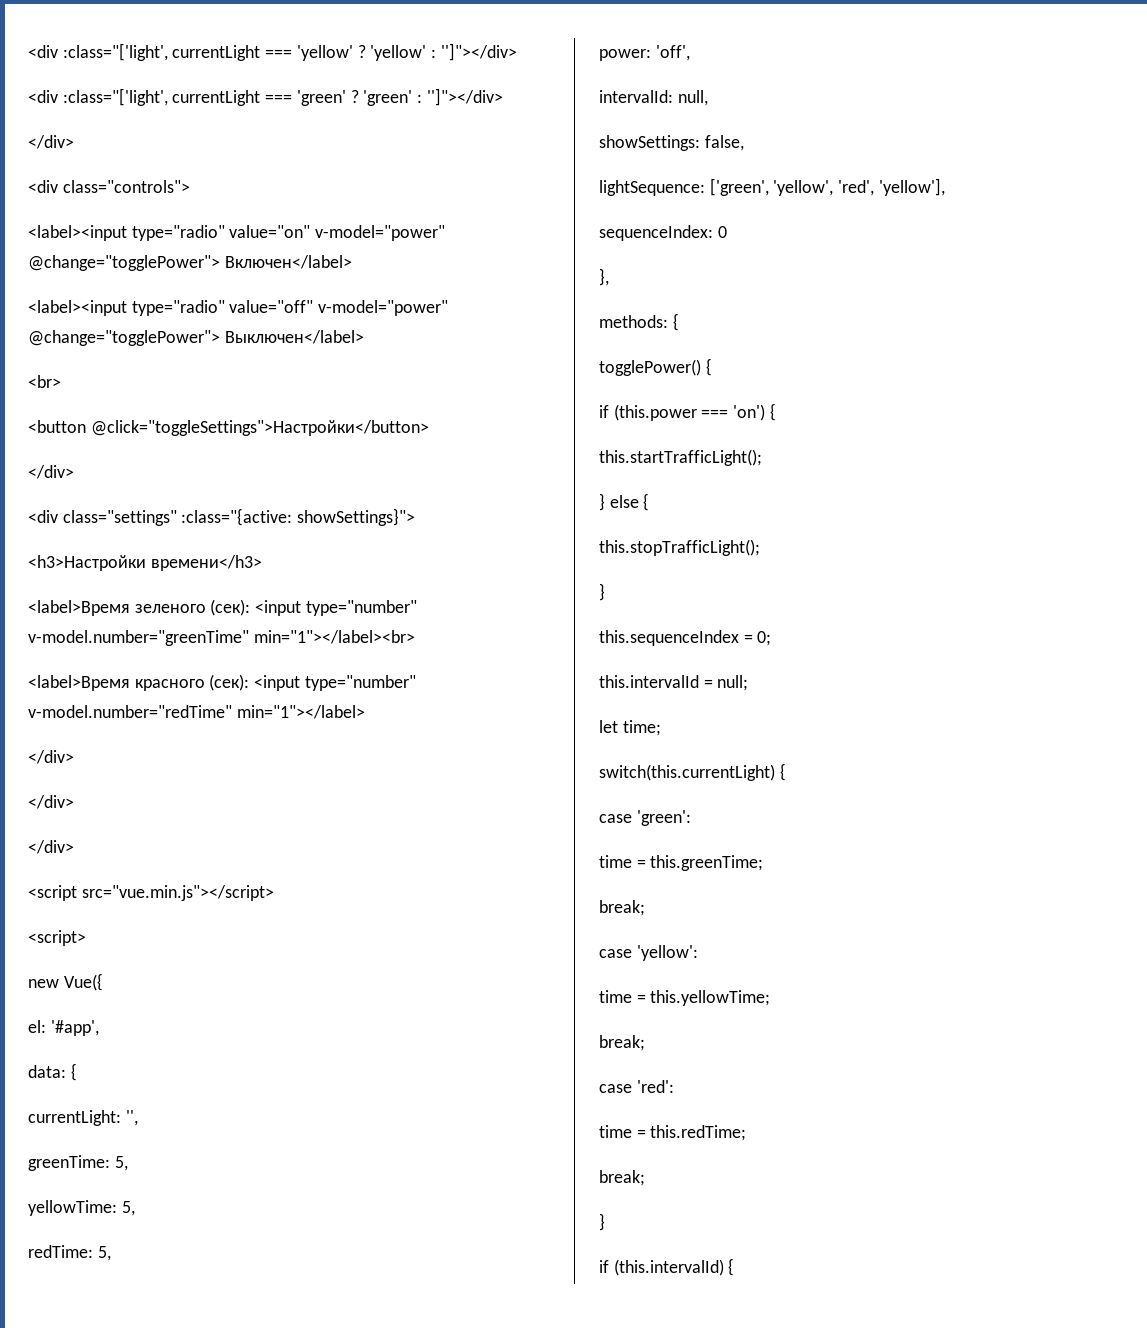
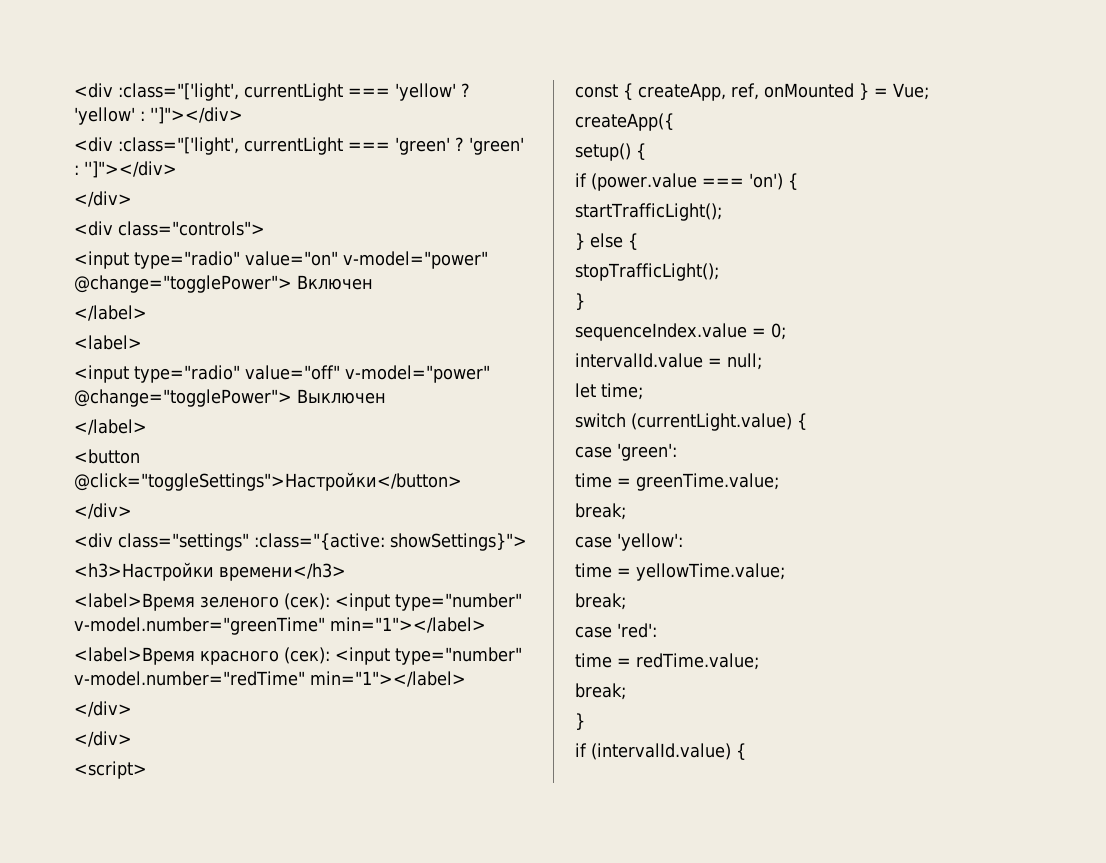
[28,225,127,241] <label><input -> [74,251,129,269] <input
[224,255,352,269] [28,300,127,316] Включен</label> // <label><input -> [297,275,373,290] [74,305,147,321] [74,335,142,350] [74,365,129,383] Включен // </label> // <label> // <input
[224,330,364,344] [28,375,61,388] Выключен</label> // <br> -> [297,389,386,404] [74,419,147,435] Выключен // </label>
[253,630,415,644] min="1"></label><br> -> [330,617,486,633] min="1"></label>
[28,840,74,854] [28,885,274,901] [28,930,86,946] [28,973,103,991] [28,1020,99,1036] [28,1063,77,1081] [28,1110,138,1126] [28,1155,128,1171] [28,1200,135,1216] [28,1245,111,1261] [599,45,690,61] [599,90,708,106] [599,135,744,151] [599,178,945,196] [599,225,727,241] [599,268,609,286] [599,313,679,331] [599,359,701,376] </div> // <script src="vue.min.js"></script> // <script> // new Vue({ // el: '#app', // data: { // currentLight: '', // greenTime: 5, // yellowTime: 5, // redTime: 5, // power: 'off', // intervalId: null, // showSettings: false, // lightSequence: ['green', 'yellow', 'red', 'yellow'], // sequenceIndex: 0 // }, // methods: { // togglePower() -> [74,761,147,779] [575,83,929,101] [575,113,674,131] [575,143,631,161] <script> // const { createApp, ref, onMounted } = Vue; // createApp({ // setup()
[613,404,697,421] (this.power -> [591,173,697,191] (power.value
[599,449,762,466] this.startTrafficLight(); -> [575,203,722,221] startTrafficLight();
[599,539,760,556] [599,583,605,601] [599,630,739,646] this.stopTrafficLight(); // } // this.sequenceIndex -> [575,263,719,281] [575,293,585,310] [575,323,747,341] stopTrafficLight(); // } // sequenceIndex.value
[599,675,699,688] this.intervalId -> [575,353,703,368] intervalId.value
[599,764,775,781] switch(this.currentLight) -> [575,413,792,431] switch (currentLight.value)
[650,855,764,871] this.greenTime; -> [636,473,779,491] greenTime.value;
[650,990,771,1006] this.yellowTime; -> [636,563,785,581] yellowTime.value;
[650,1125,747,1141] this.redTime; -> [636,653,759,670] redTime.value;
[613,1259,724,1276] (this.intervalId) -> [591,743,731,760] (intervalId.value)

